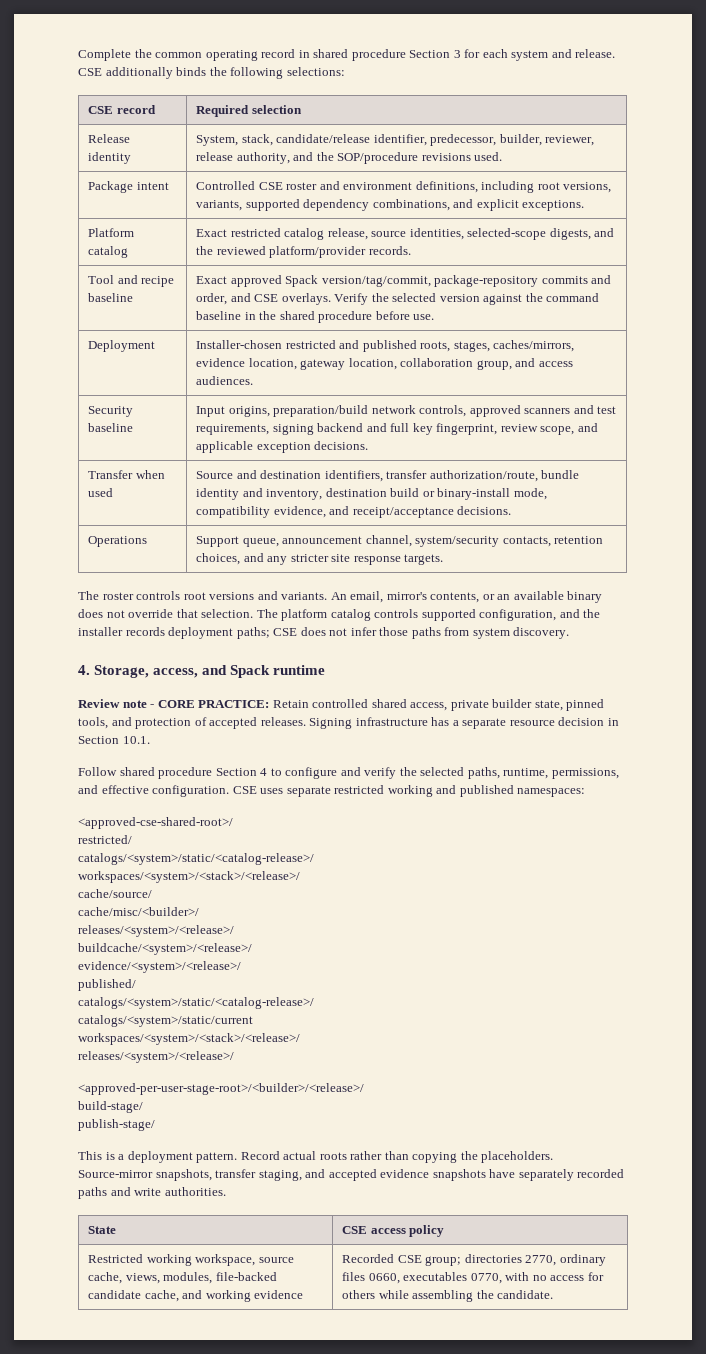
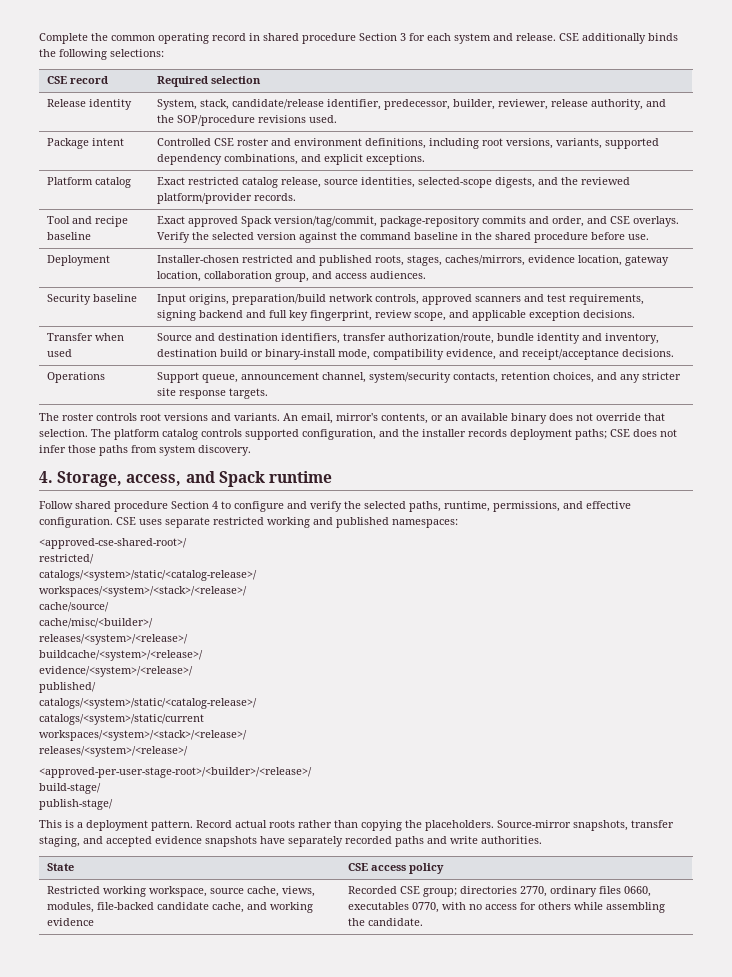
[78,699,605,711] [78,717,619,729] [78,736,150,744] // Review note - CORE PRACTICE: Retain controlled shared access, private builder state, pinned tools, and protection of accepted releases. Signing infrastructure has a separate resource decision in Section 10.1. -> (332, 477) none

